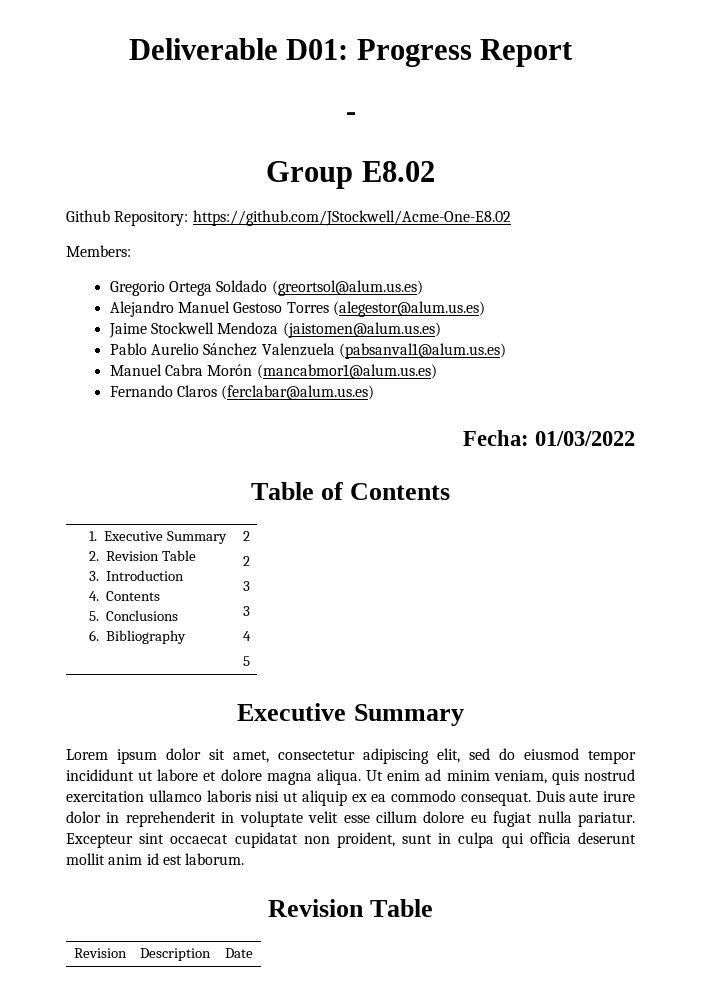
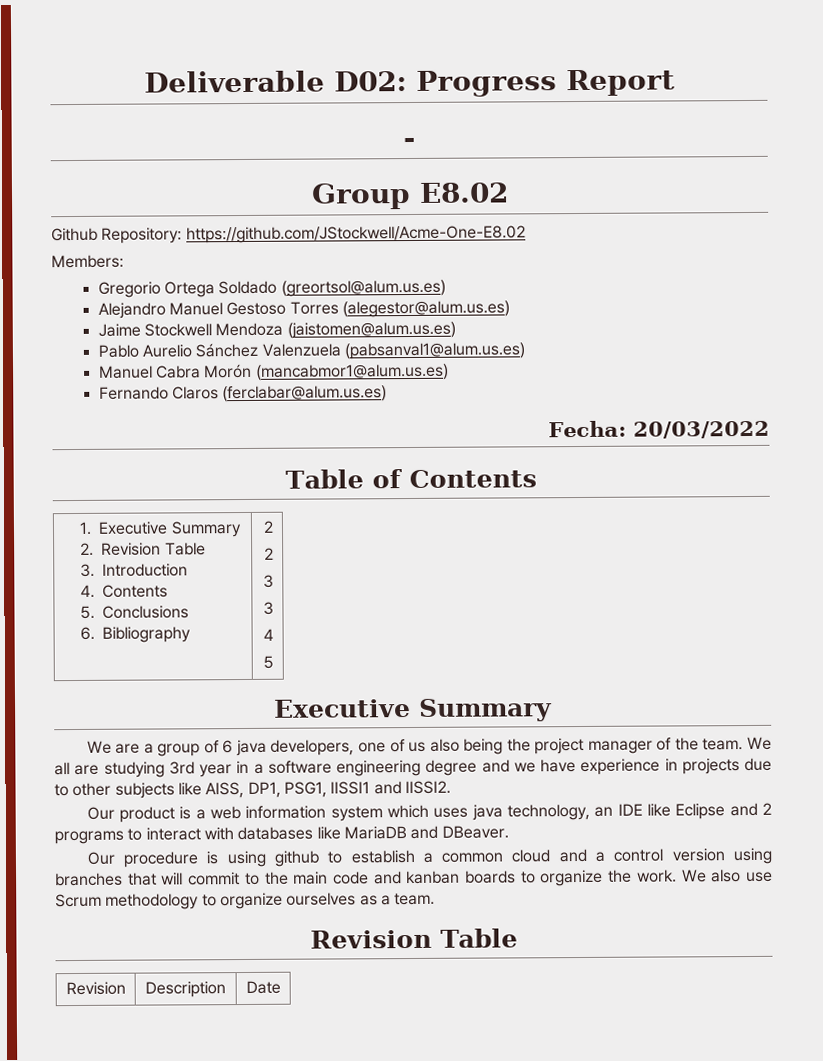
[286,39,349,60] D01: -> [333,71,407,92] D02:
[535,431,635,446] 01/03/2022 -> [633,420,770,439] 20/03/2022
[66,748,636,764] [66,769,635,785] [66,790,635,806] [66,811,635,827] [66,832,636,848] [66,853,245,865] Lorem ipsum dolor sit amet, consectetur adipiscing elit, sed do eiusmod tempor incididunt ut labore et dolore magna aliqua. Ut enim ad minim veniam, quis nostrud exercitation ullamco laboris nisi ut aliquip ex ea commodo consequat. Duis aute irure dolor in reprehenderit in voluptate velit esse cillum dolore eu fugiat nulla pariatur. Excepteur sint occaecat cupidatat non proident, sunt in culpa qui officia deserunt mollit anim id est laborum. -> [86,736,772,757] [54,757,772,778] [54,780,451,799] [86,802,772,823] [54,825,509,845] [86,847,772,868] [55,869,773,887] [55,892,436,910] We are a group of 6 java developers, one of us also being the project manager of the team. We all are studying 3rd year in a software engineering degree and we have experience in projects due to other subjects like AISS, DP1, PSG1, IISSI1 and IISSI2. // Our product is a web information system which uses java technology, an IDE like Eclipse and 2 programs to interact with databases like MariaDB and DBeaver. // Our procedure is using github to establish a common cloud and a control version using branches that will commit to the main code and kanban boards to organize the work. We also use Scrum methodology to organize ourselves as a team.

